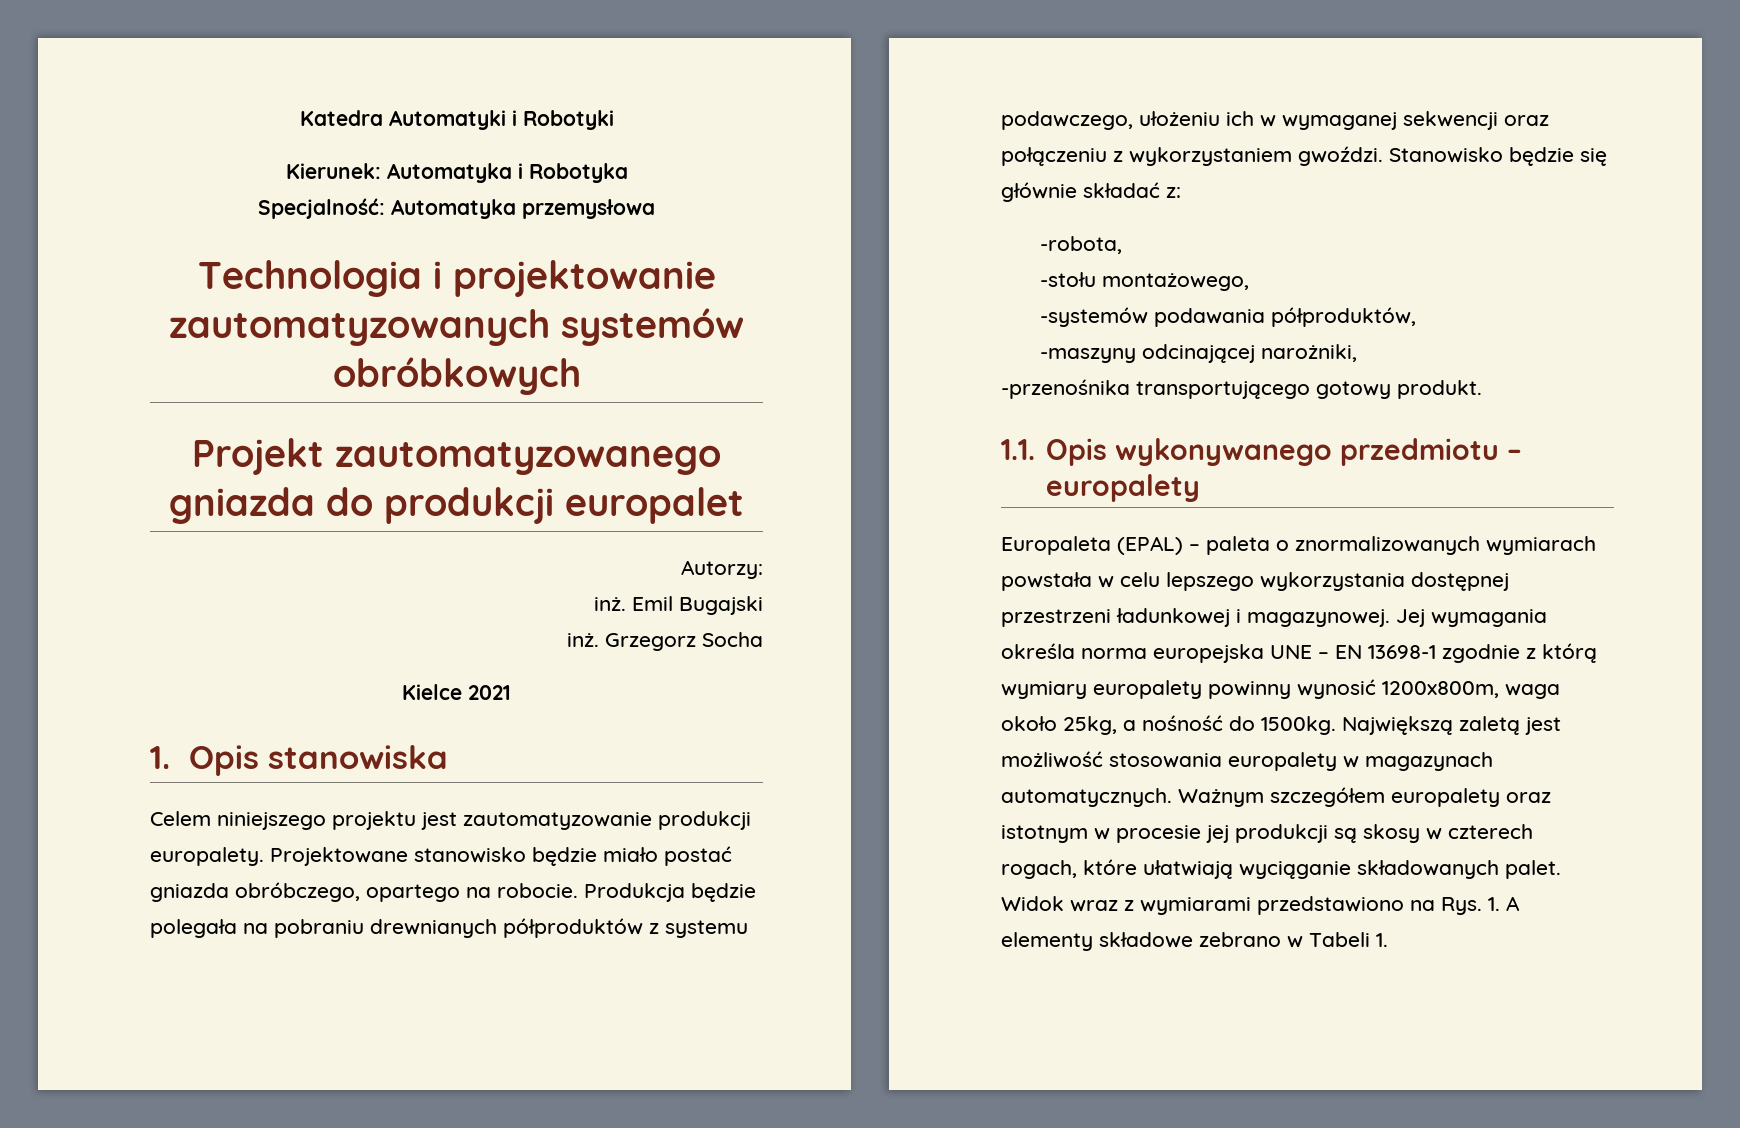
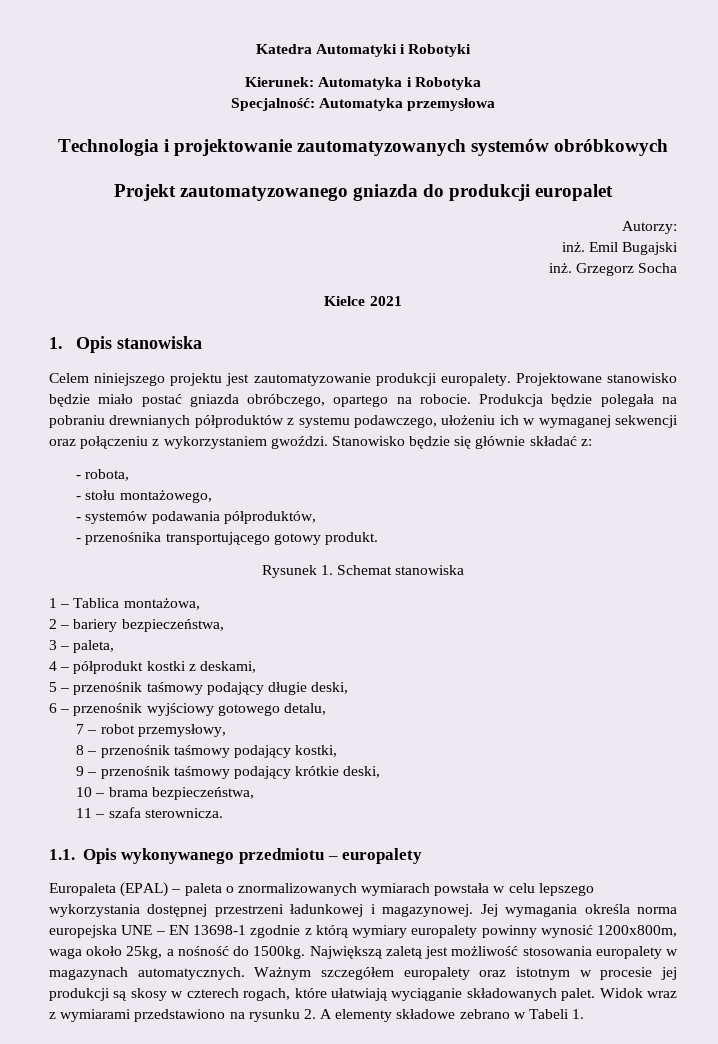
[1039,236,1122,254] [1039,272,1096,287] -robota, // -stołu -> [76,469,130,481] [76,490,116,500] - robota, // - stołu
[1039,307,1148,327] -systemów -> [76,511,149,524] - systemów
[1039,344,1357,363] [1001,379,1130,399] -maszyny odcinającej narożniki, // -przenośnika -> [76,532,162,545] - przenośnika
(1482, 389) none -> [261,565,465,578] [49,598,200,610] [49,619,224,632] [49,640,115,653] [49,661,256,674] [49,682,349,695] [49,703,326,716] [76,724,226,737] [76,745,338,758] [76,766,381,779] [76,787,254,800] [76,807,223,818] // Rysunek 1. Schemat stanowiska // 1 – Tablica montażowa, // 2 – bariery bezpieczeństwa, // 3 – paleta, // 4 – półprodukt kostki z deskami, // 5 – przenośnik taśmowy podający długie deski, // 6 – przenośnik wyjściowy gotowego detalu, // 7 – robot przemysłowy, // 8 – przenośnik taśmowy podający kostki, // 9 – przenośnik taśmowy podający krótkie deski, // 10 – brama bezpieczeństwa, // 11 – szafa sterownicza.
[1441,897,1500,915] Rys. 1. -> [248,1009,316,1022] rysunku 2.

